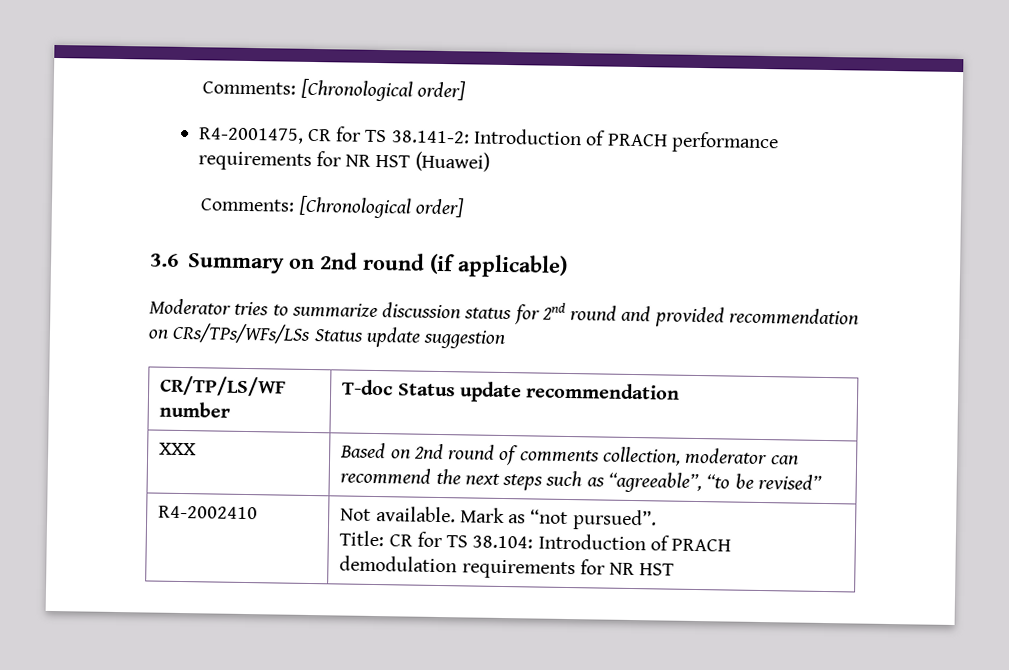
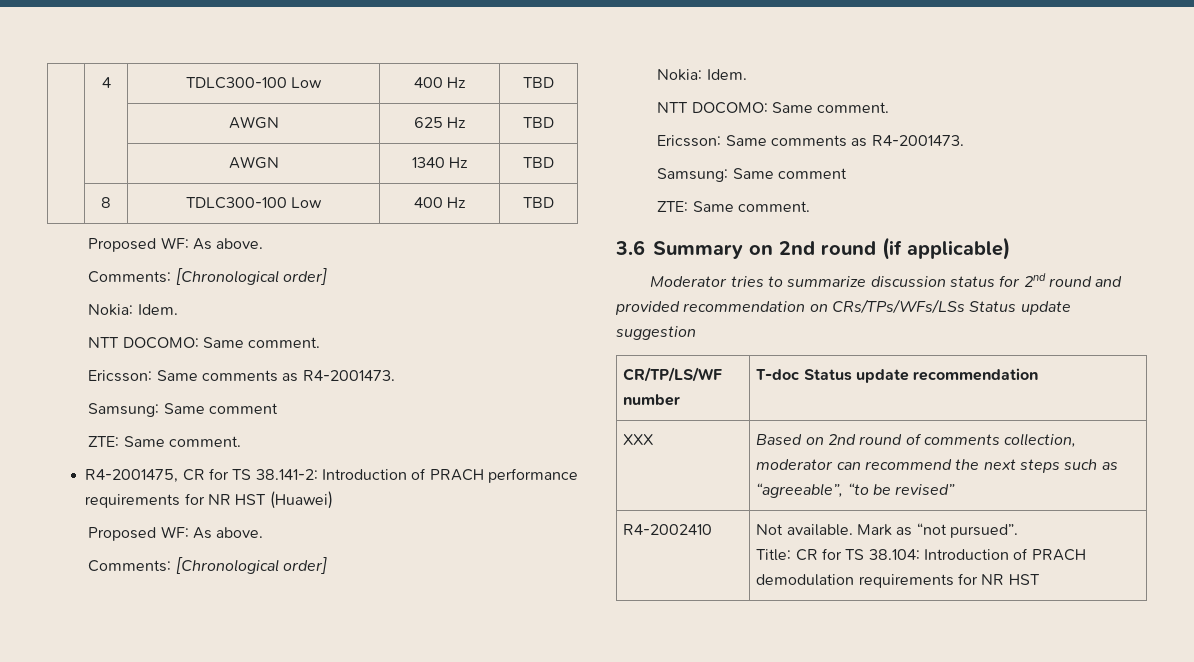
[202,78,466,102] Comments: [Chronological order] -> [101,77,111,88] [185,77,323,89] [413,77,467,88] [523,77,554,88] [228,116,279,129] [413,117,467,128] [523,117,554,128] [228,156,279,169] [411,157,469,168] [523,157,554,168] [101,197,111,208] [185,197,323,209] [413,197,467,208] [523,197,554,208] [88,237,264,252] [88,268,328,285] [88,304,178,316] [88,337,321,349] [88,370,395,382] [88,403,279,417] [88,436,242,447] | 4 | TDLC300-100 Low | 400 Hz | TBD // | | AWGN | 625 Hz | TBD // | | AWGN | 1340 Hz | TBD // | 8 | TDLC300-100 Low | 400 Hz | TBD // Proposed WF: As above. // Comments: [Chronological order] // Nokia: Idem. // NTT DOCOMO: Same comment. // Ericsson: Same comments as R4-2001473. // Samsung: Same comment // ZTE: Same comment.
[200,195,465,219] // Comments: [Chronological order] -> [88,526,264,541] [88,557,328,574] [657,69,747,81] [657,102,890,114] [657,135,964,147] [657,168,848,182] [657,201,811,212] // Proposed WF: As above. // Comments: [Chronological order] // Nokia: Idem. // NTT DOCOMO: Same comment. // Ericsson: Same comments as R4-2001473. // Samsung: Same comment // ZTE: Same comment.

